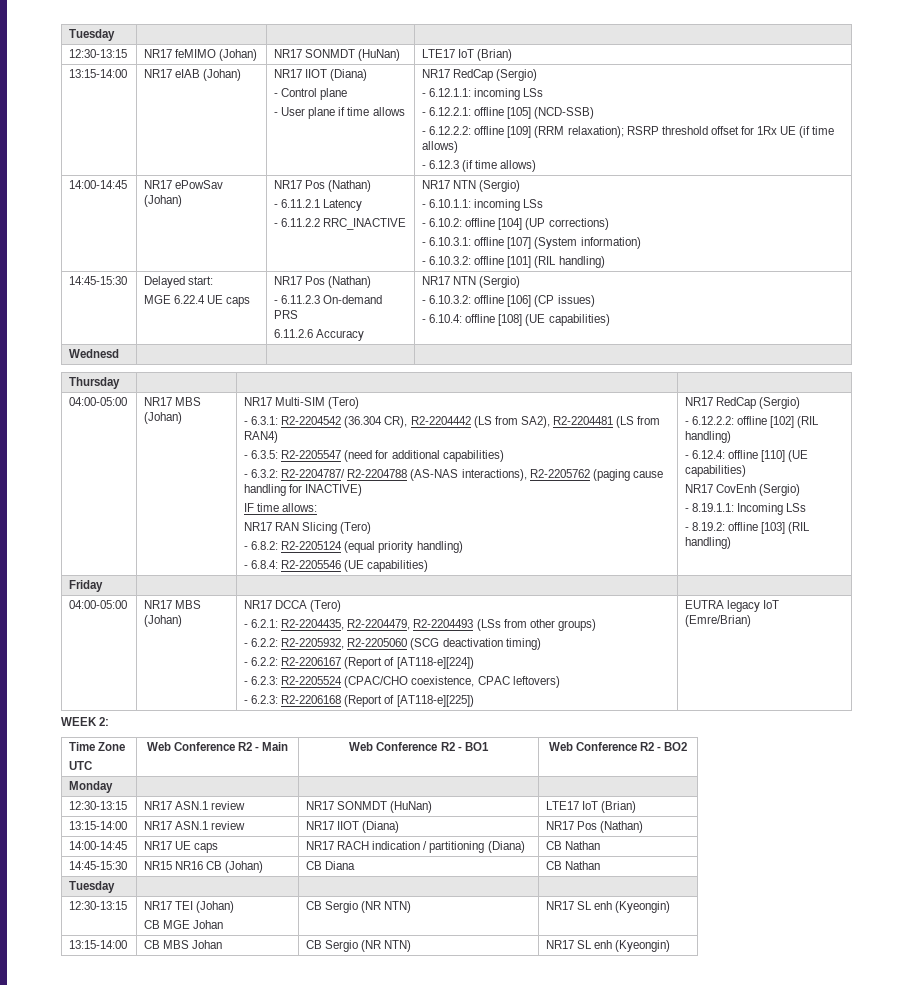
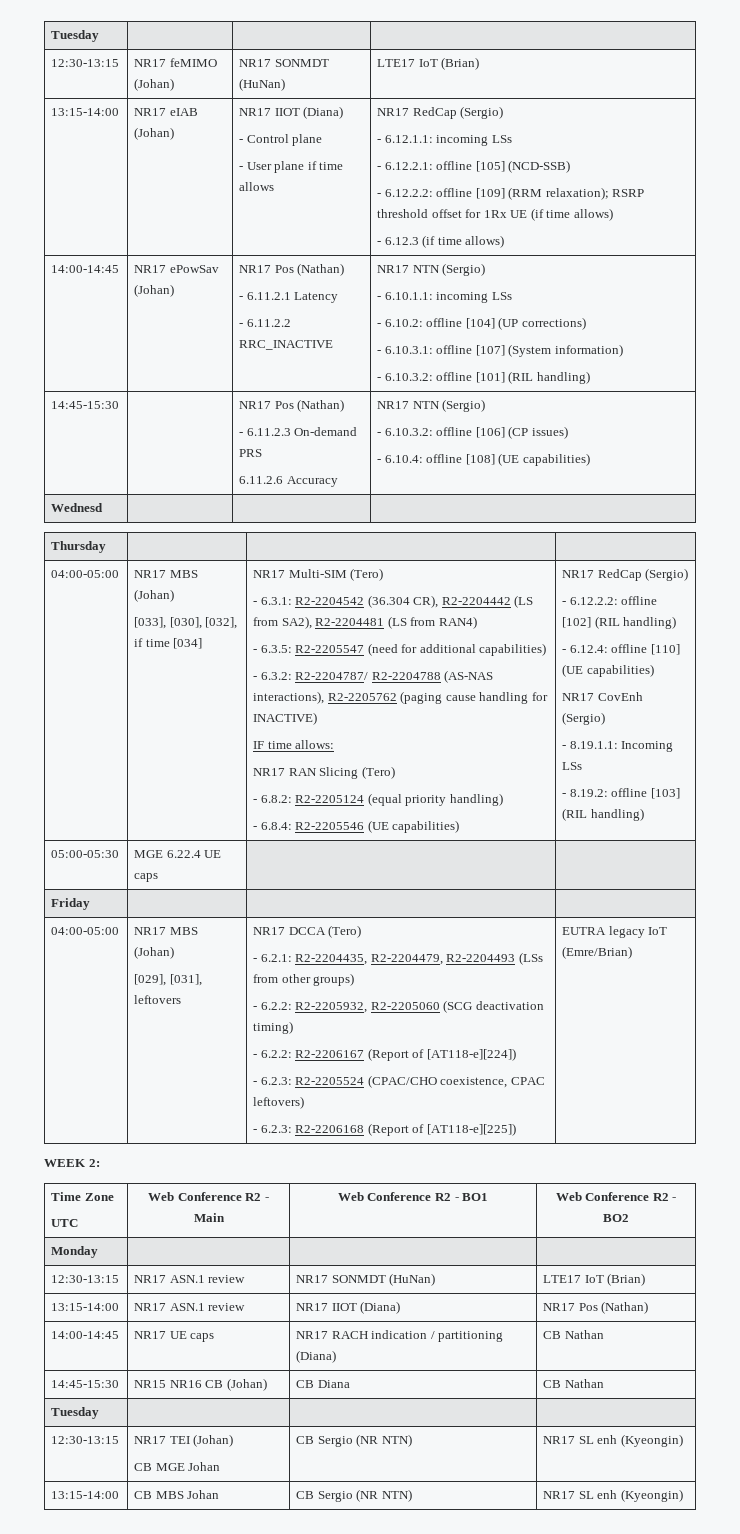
[144,276,214,288] [144,295,251,307] Delayed start: // MGE 6.22.4 UE caps -> (120, 405) none
(183, 418) none -> [134,617,238,629] [134,638,203,649] // [033], [030], [032], if time [034]
(732, 543) none -> [51,850,120,858] [134,850,222,858] [134,873,159,882] // 05:00-05:30 | MGE 6.22.4 UE caps | |
(183, 621) none -> [134,974,202,986] [134,995,182,1004] // [029], [031], leftovers

